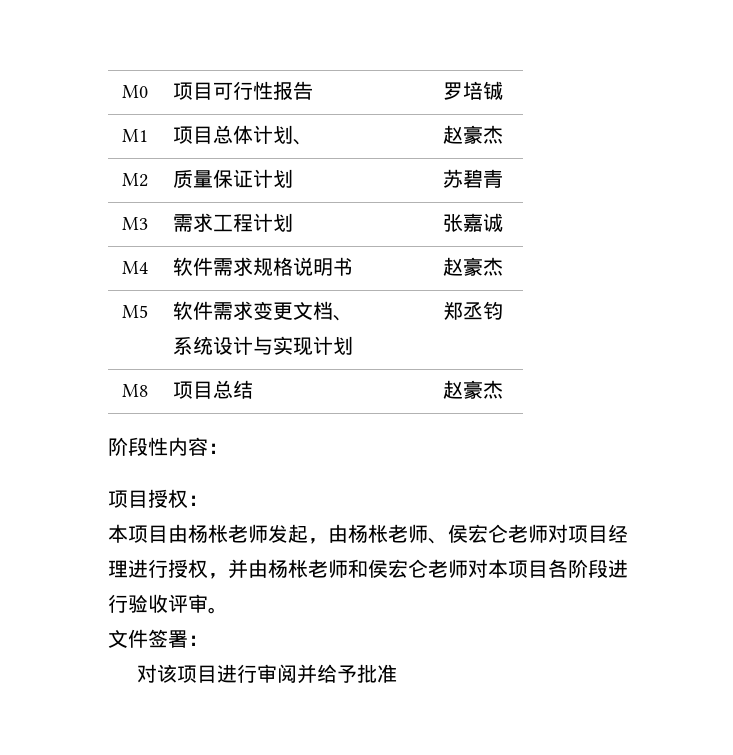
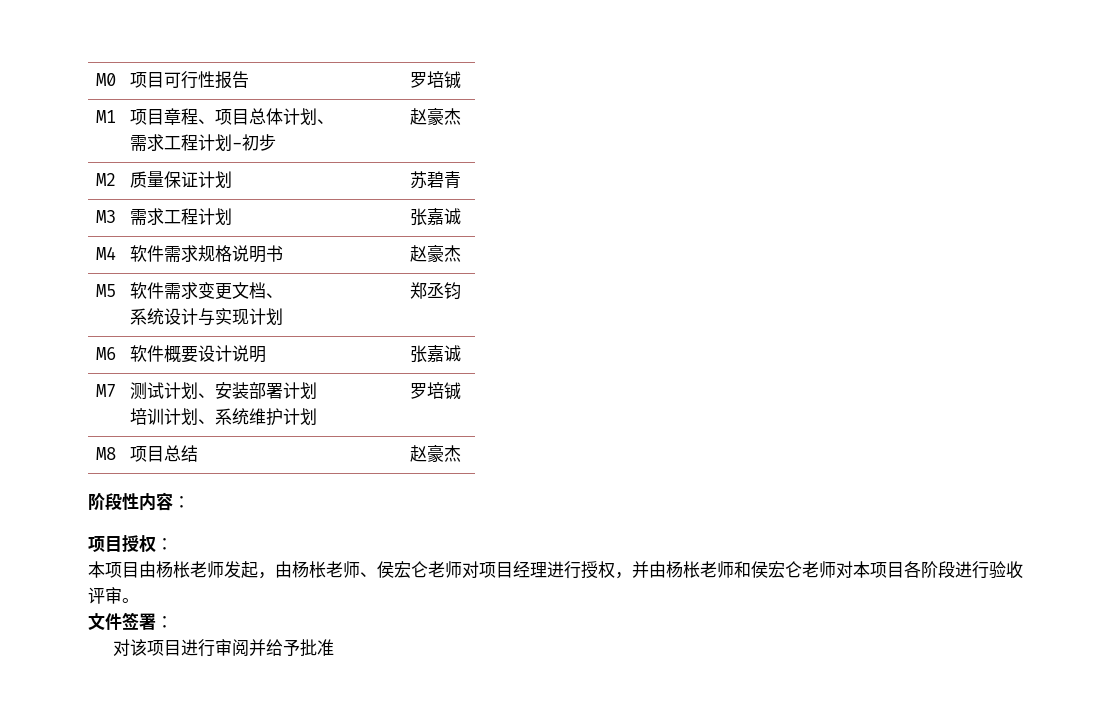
(213, 135) none -> [164,108,250,125] 章程、项目
(313, 142) none -> [130,134,277,151] // 需求工程计划-初步
(503, 310) none -> [96,347,116,360] [130,345,267,363] [410,345,461,363] [96,384,116,397] [130,382,318,400] [130,408,318,426] [410,382,461,400] // M6 | 软件概要设计说明 | 张嘉诚 // M7 | 测试计划、安装部署计划 // 培训计划、系统维护计划 | 罗培铖

